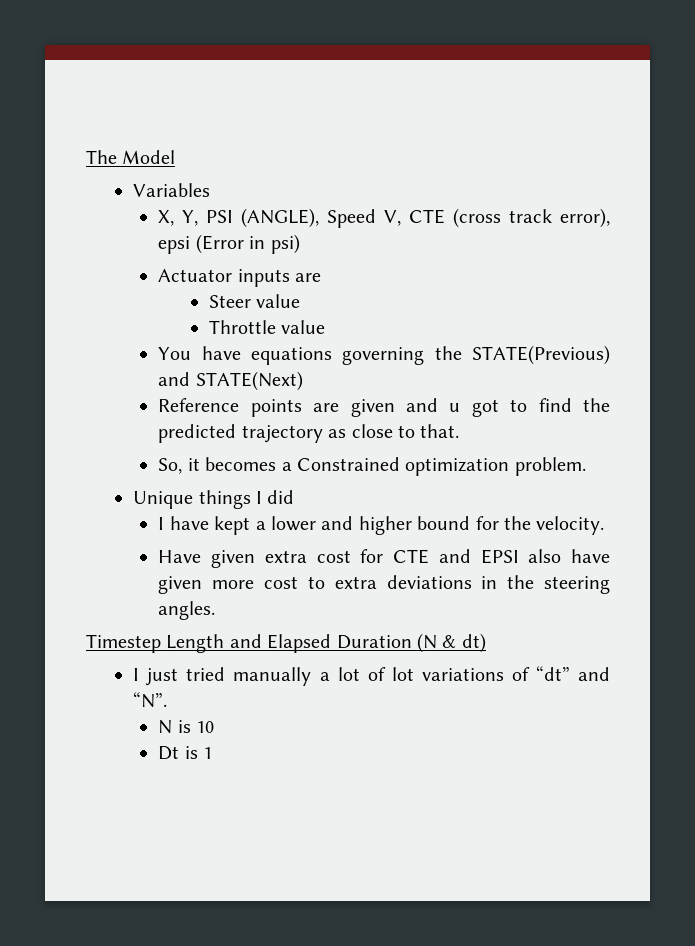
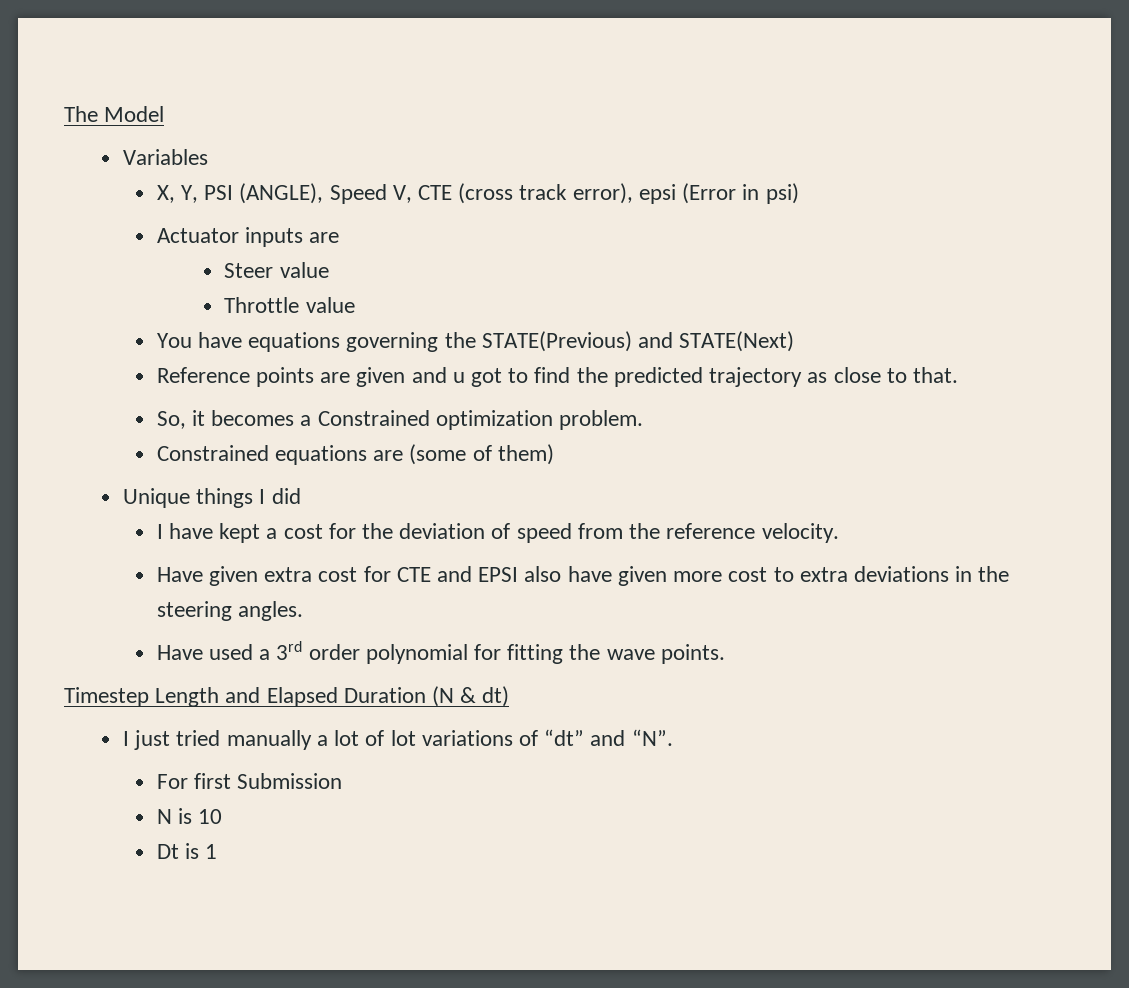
(586, 466) none -> [156,444,554,465] // Constrained equations are (some of them)
[271,516,532,535] lower and higher bound for the -> [283,523,756,543] cost for the deviation of speed from the reference
(216, 610) none -> [156,641,725,664] // Have used a 3rd order polynomial for fitting the wave points.
(168, 700) none -> [156,773,343,789] // For first Submission

